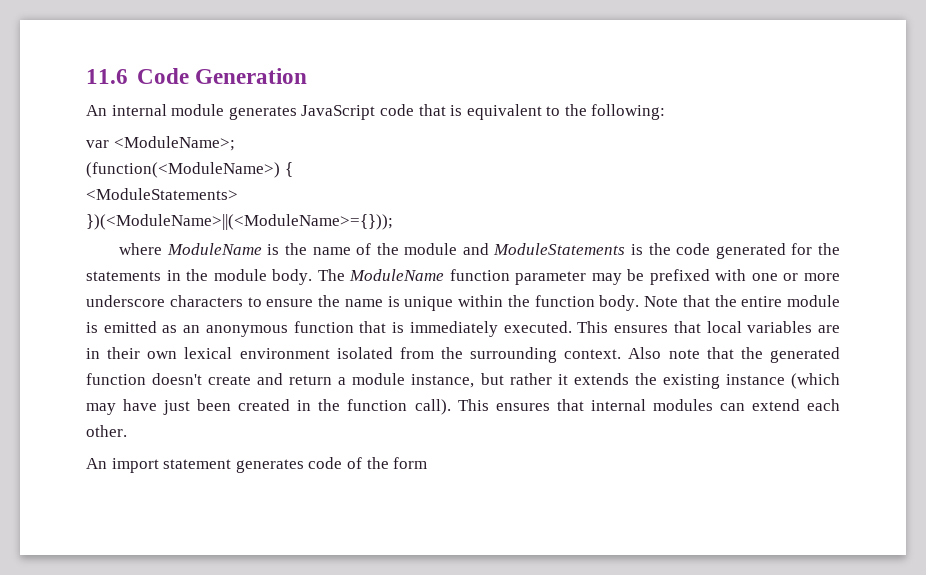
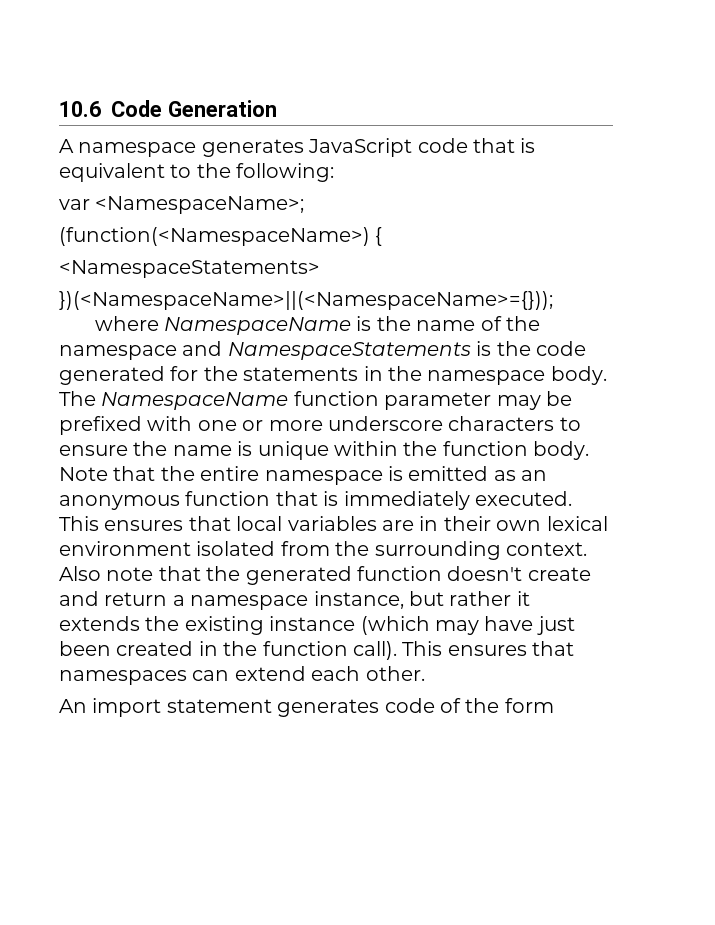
[86,69,128,84] 11.6 -> [59,101,101,117] 10.6
[86,104,225,116] An internal module -> [59,139,197,157] A namespace
[113,136,235,151] [86,162,280,178] <ModuleName>; // (function(<ModuleName>) -> [95,196,305,214] [59,227,370,246] <NamespaceName>; // (function(<NamespaceName>)
[86,188,238,200] [86,214,393,230] <ModuleStatements> // })(<ModuleName>||(<ModuleName>={})); -> [59,260,320,278] [59,291,553,310] <NamespaceStatements> // })(<NamespaceName>||(<NamespaceName>={}));
[166,243,262,255] ModuleName -> [164,317,352,335] NamespaceName
[404,243,626,255] module and ModuleStatements -> [59,341,471,360] namespace and NamespaceStatements
[213,269,267,281] module -> [427,370,546,385] namespace
[349,269,445,281] ModuleName -> [101,392,289,410] NamespaceName
[787,295,840,307] module -> [264,470,383,485] namespace
[352,373,406,385] module -> [190,595,309,610] namespace
[590,399,713,411] internal modules -> [59,670,187,685] namespaces

